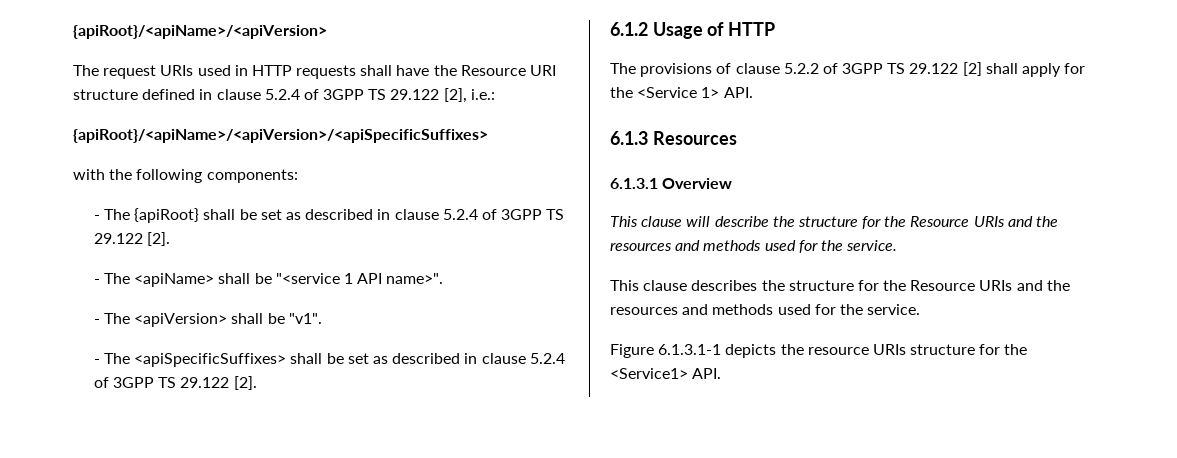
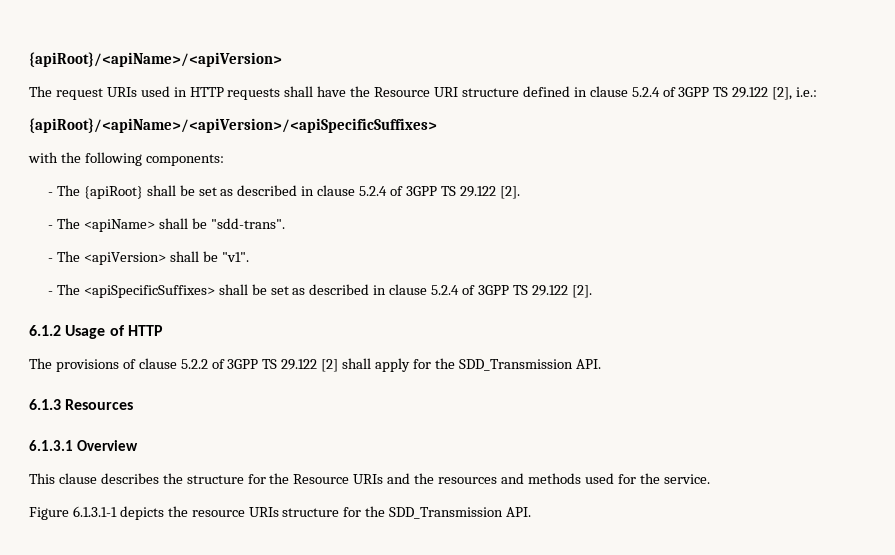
[275,273,444,284] "<service 1 API name>". -> [210,218,285,229] "sdd-trans".
[637,87,720,98] <Service 1> -> [458,359,573,371] SDD_Transmission
[610,216,1059,229] [610,240,898,253] // This clause will describe the structure for the Resource URIs and the resources and methods used for the service. -> (139, 445) none
[610,368,688,379] <Service1> -> [389,507,504,519] SDD_Transmission

